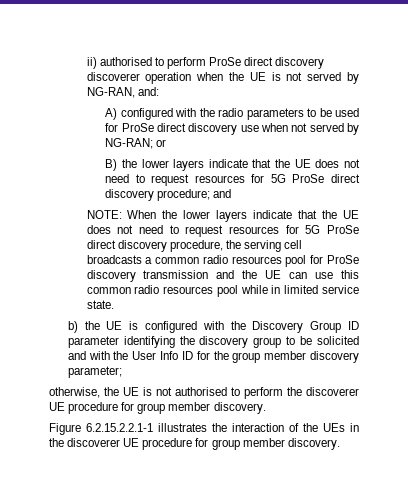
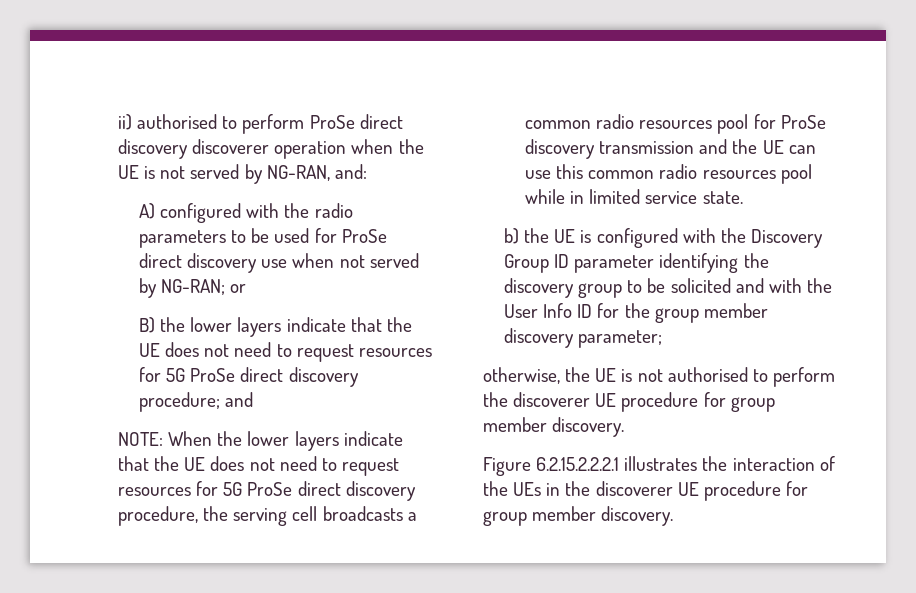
[86,423,153,432] 6.2.15.2.2.1-1 -> [536,457,620,471] 6.2.15.2.2.2.1

